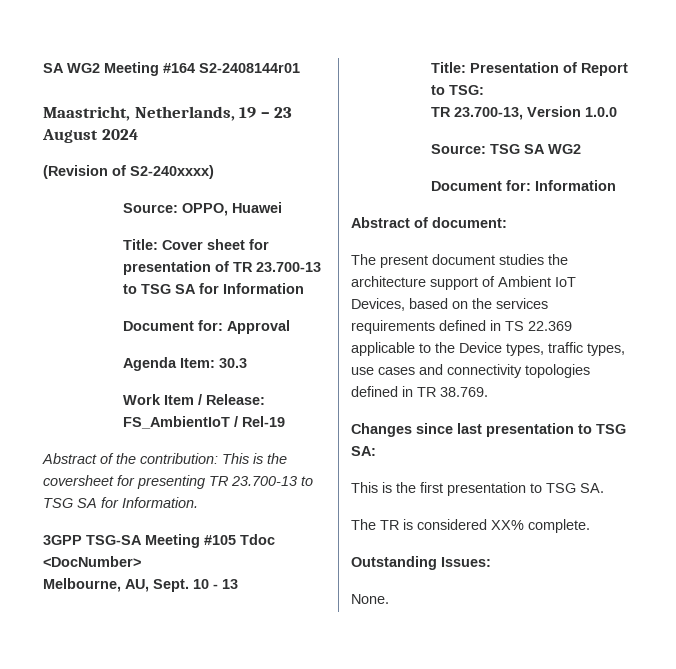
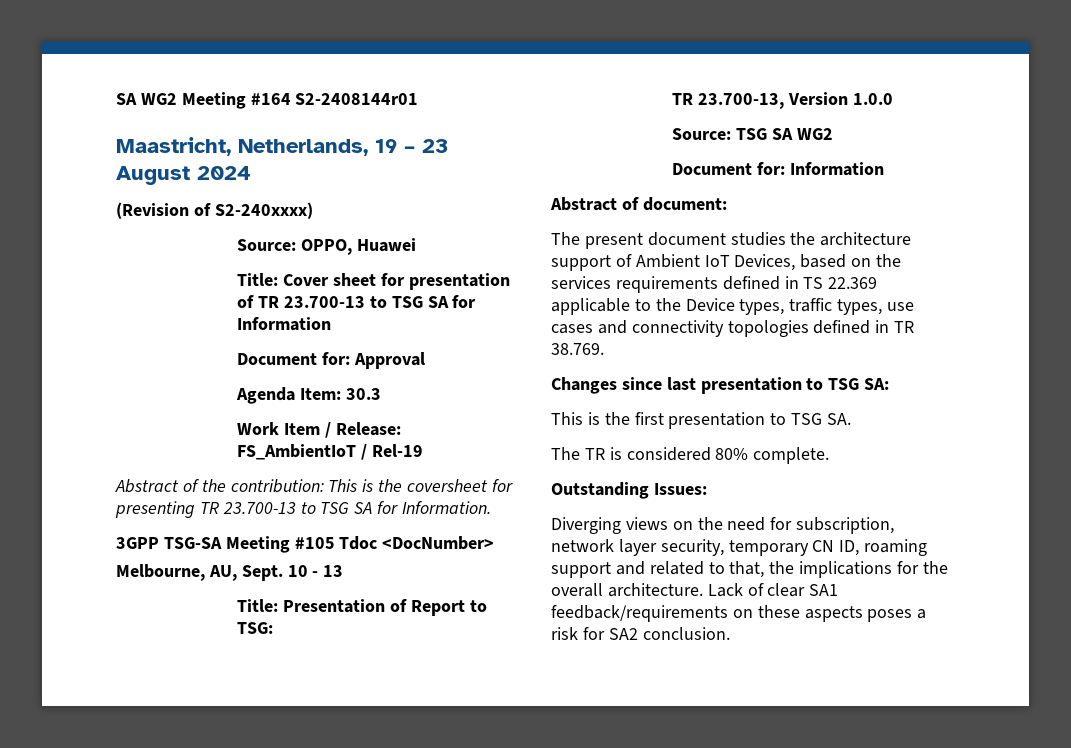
[491,520,524,530] XX% -> [715,448,749,460] 80%
[351,594,389,604] None. -> [551,517,895,534] [551,539,928,556] [551,561,948,578] [551,583,839,597] [551,605,927,622] [551,627,730,640] Diverging views on the need for subscription, network layer security, temporary CN ID, roaming support and related to that, the implications for the overall architecture. Lack of clear SA1 feedback/requirements on these aspects poses a risk for SA2 conclusion.

